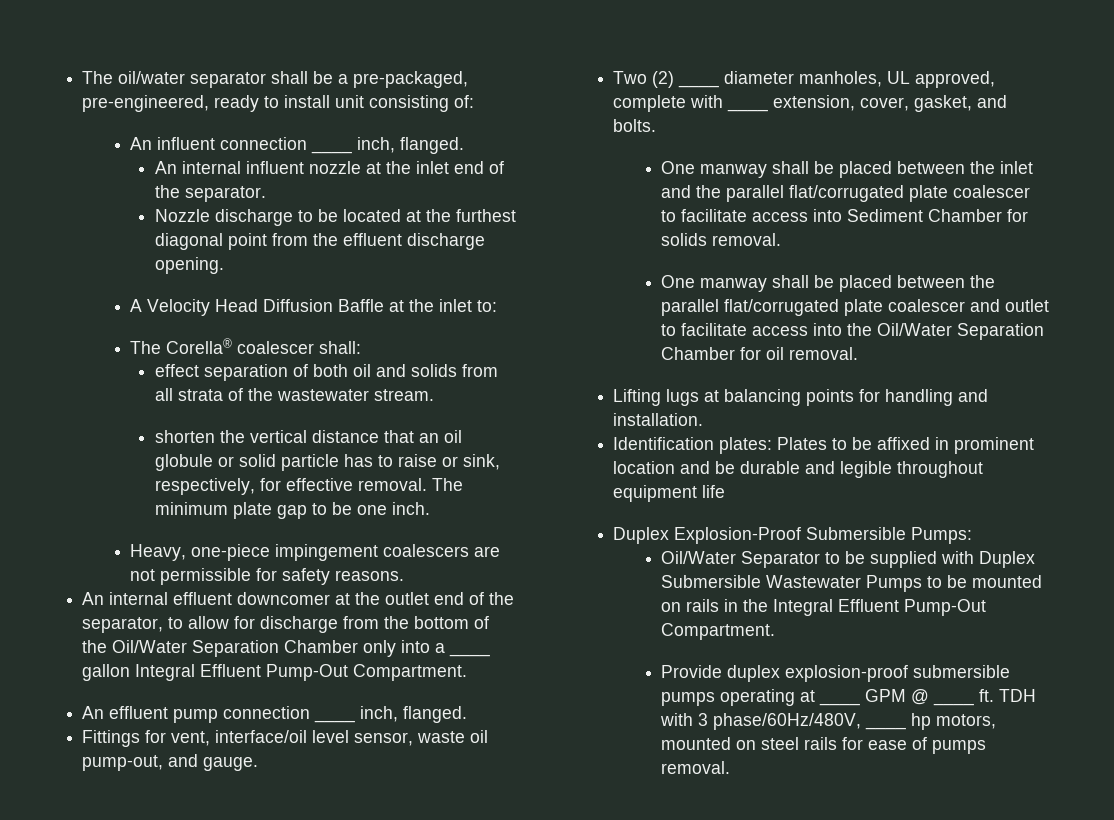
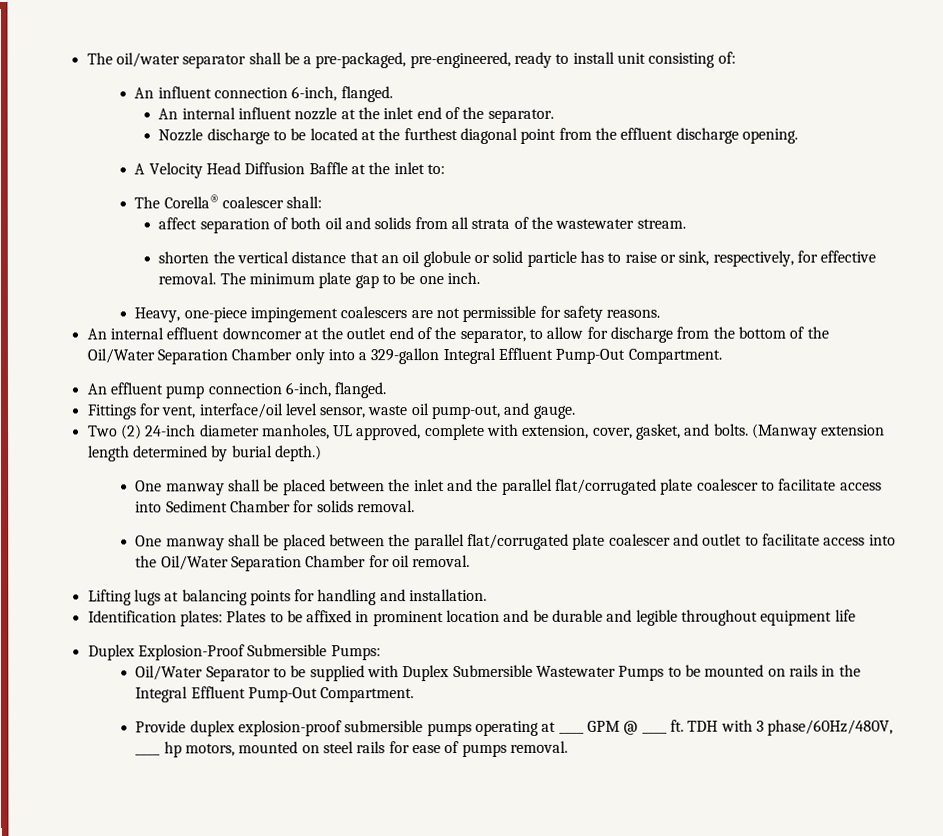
[311,137,396,154] ____ inch, -> [291,86,338,102] 6-inch,
[154,364,199,377] effect -> [158,217,198,230] affect
[449,653,491,657] [82,664,131,681] ____ gallon -> [370,348,440,365] 329-gallon
[314,706,399,723] ____ inch, -> [284,382,331,398] 6-inch,
[678,84,720,88] ____ -> [145,424,197,437] 24-inch
[727,108,769,112] ____ -> (520, 429) none
(657, 125) none -> [752,423,886,440] [87,445,322,462] (Manway extension length determined by burial depth.)

